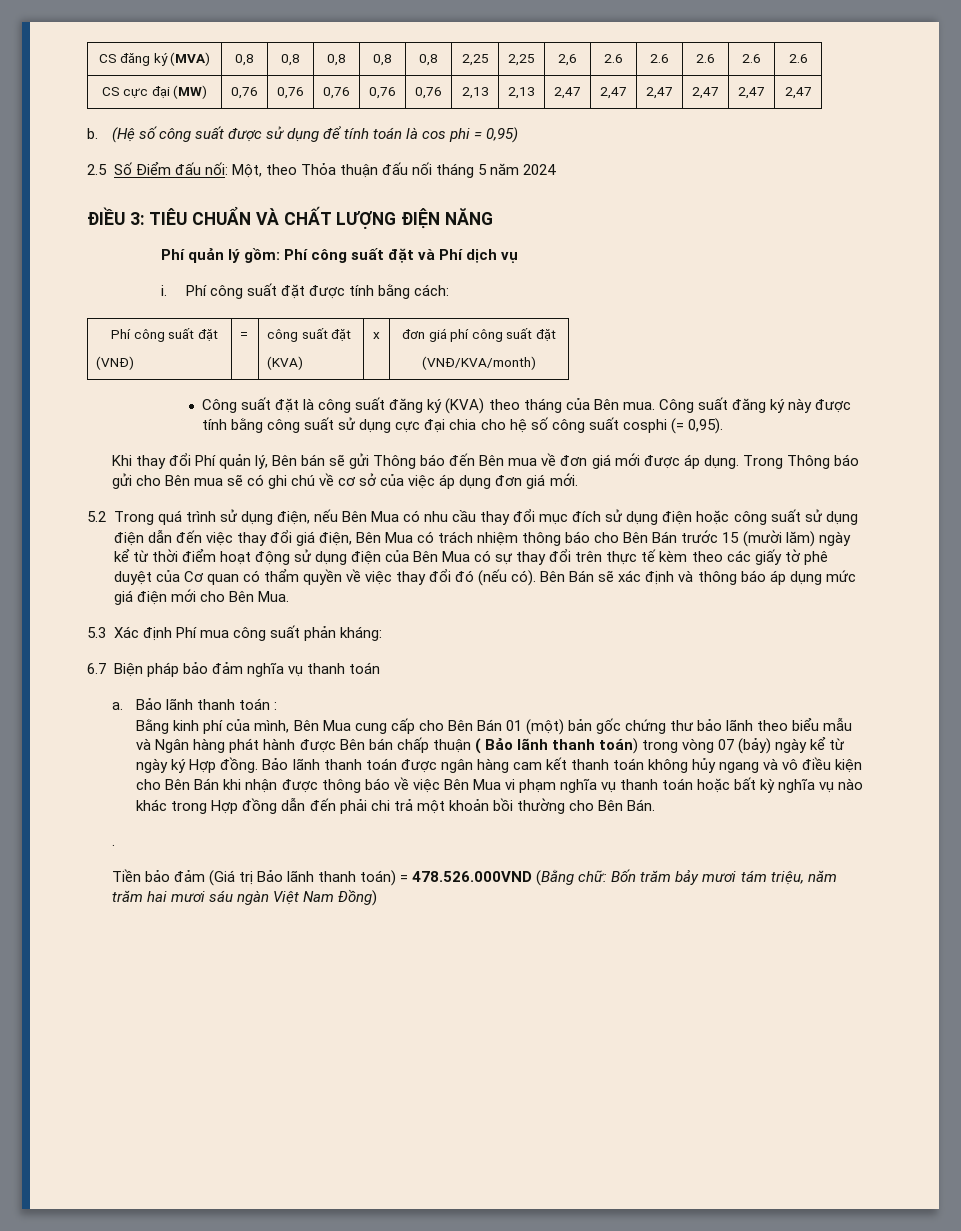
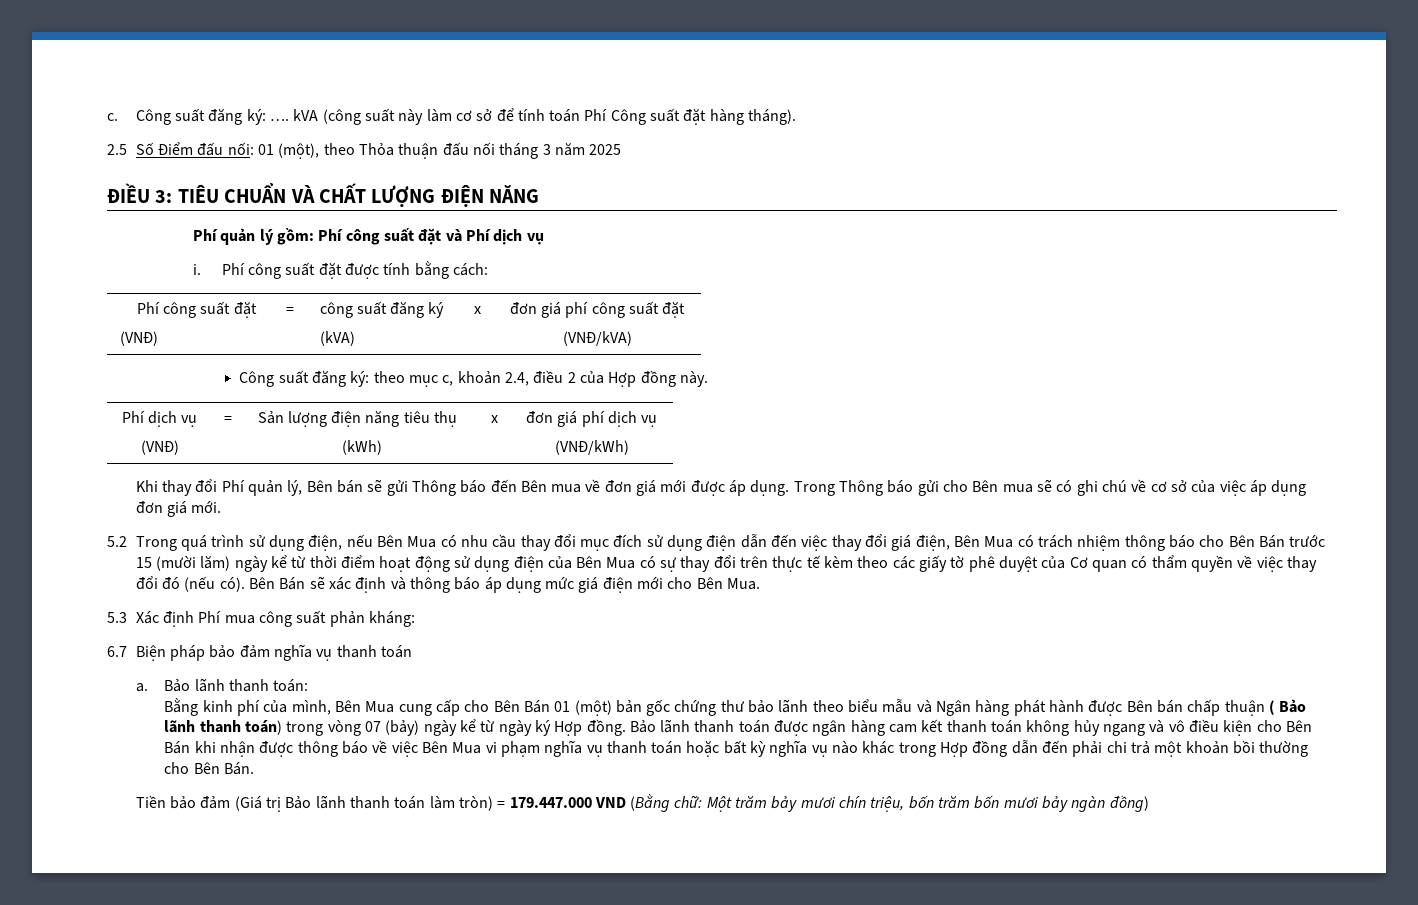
[98,52,211,66] [235,54,254,66] [281,54,300,66] [327,54,346,66] [373,54,392,66] [419,54,438,66] [461,54,489,66] [508,54,535,66] [558,54,577,66] [604,54,623,63] [650,54,669,63] [696,54,715,63] [742,54,761,63] [788,54,808,63] [101,85,208,99] [231,87,258,99] [277,87,304,99] [323,87,350,99] [369,87,396,99] [415,87,442,99] [461,87,489,99] [508,87,535,99] [554,87,581,99] [600,87,627,99] [646,87,673,99] [692,87,719,99] [738,87,765,99] [784,87,812,99] [87,126,519,143] CS đăng ký (MVA) | 0,8 | 0,8 | 0,8 | 0,8 | 0,8 | 2,25 | 2,25 | 2,6 | 2.6 | 2.6 | 2.6 | 2.6 | 2.6 // CS cực đại (MW) | 0,76 | 0,76 | 0,76 | 0,76 | 0,76 | 2,13 | 2,13 | 2,47 | 2,47 | 2,47 | 2,47 | 2,47 | 2,47 // b. (Hệ số công suất được sử dụng để tính toán là cos phi = 0,95) -> [107,108,797,125] c. Công suất đăng ký: …. kVA (công suất này làm cơ sở để tính toán Phí Công suất đặt hàng tháng).
[231,164,262,178] Một, -> [257,143,320,159] 01 (một),
[478,163,557,175] 5 năm 2024 -> [542,142,622,156] 3 năm 2025
[331,329,352,341] [267,356,304,370] đặt // (KVA) -> [390,301,445,318] [319,331,355,346] đăng ký // (kVA)
[422,356,536,370] [202,397,852,414] [202,417,723,434] (VNĐ/KVA/month) // Công suất đặt là công suất đăng ký (KVA) theo tháng của Bên mua. Công suất đăng ký này được tính bằng công suất sử dụng cực đại chia cho hệ số công suất cosphi (= 0,95). -> [562,331,632,346] [239,370,708,387] [121,411,198,427] [140,440,179,455] [223,416,232,423] [257,410,458,427] [341,440,382,455] [490,415,498,423] [525,411,658,427] [554,440,629,455] (VNĐ/kVA) // Công suất đăng ký: theo mục c, khoản 2.4, điều 2 của Hợp đồng này. // Phí dịch vụ // (VNĐ) | = | Sản lượng điện năng tiêu thụ // (kWh) | x | đơn giá phí dịch vụ // (VNĐ/kWh)
[696,509,858,525] [113,532,144,546] hoặc công suất sử dụng điện -> (737, 543) none
[239,698,278,710] toán : -> [273,679,309,692] toán:
[111,844,115,846] // . -> (255, 768) none
[360,870,533,886] toán) = 478.526.000VND -> [394,796,626,811] toán làm tròn) = 179.447.000 VND
[611,869,637,882] Bốn -> [706,796,732,812] Một
[740,870,837,885] [111,889,377,906] tám triệu, năm trăm hai mươi sáu ngàn Việt Nam Đồng) -> [839,795,1149,812] chín triệu, bốn trăm bốn mươi bảy ngàn đồng)

